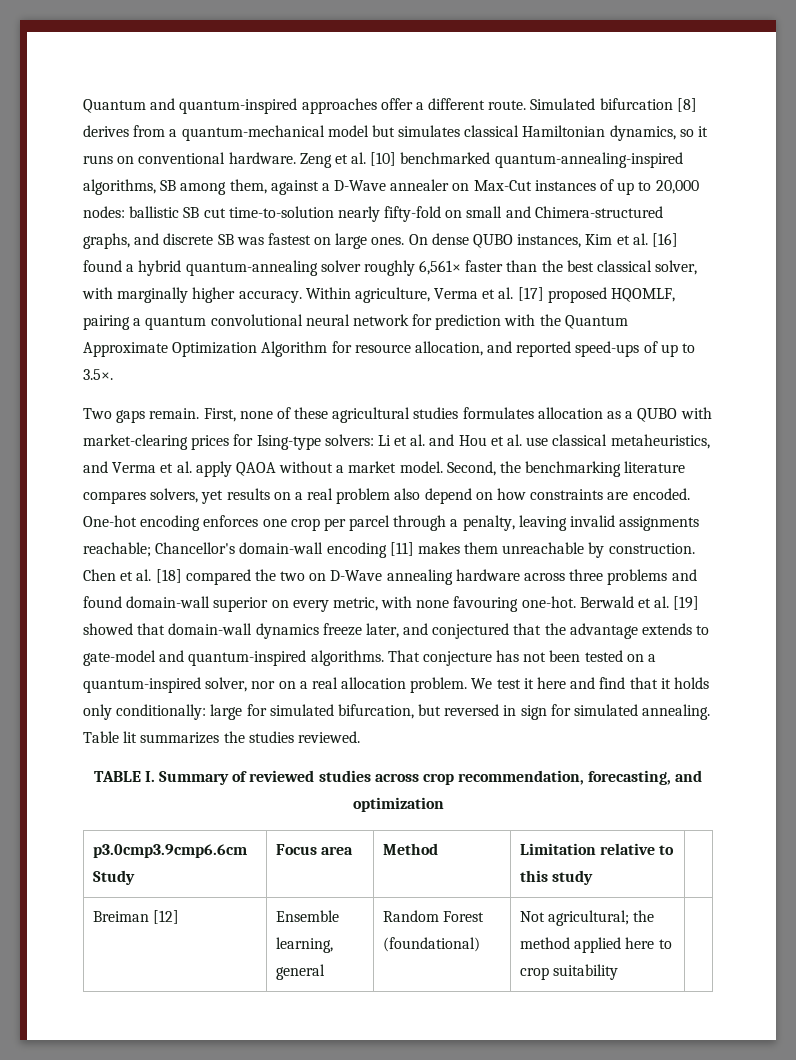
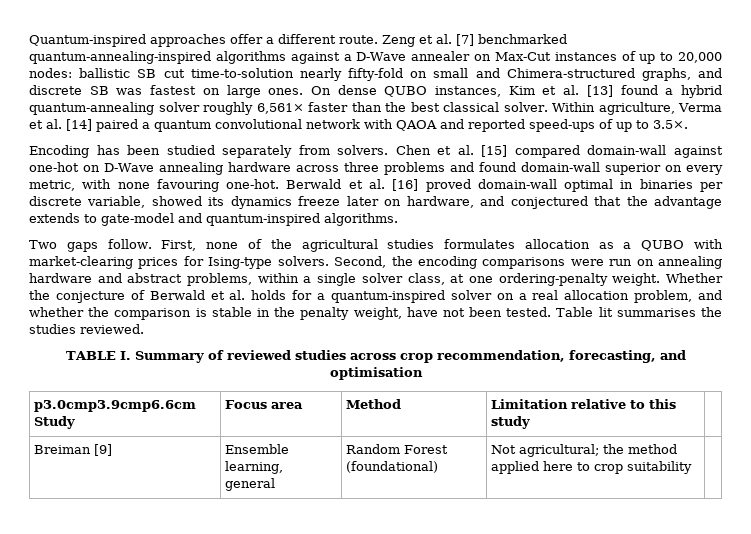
[83,98,298,114] Quantum and quantum-inspired -> [29,34,146,47] Quantum-inspired
[530,98,697,112] [83,125,709,141] [83,152,296,164] Simulated bifurcation [8] derives from a quantum-mechanical model but simulates classical Hamiltonian dynamics, so it runs on conventional hardware. -> (378, 39) none
[370,152,397,166] [10] -> [456,34,474,46] [7]
[83,179,267,195] algorithms, SB among them, -> [215,51,286,64] algorithms
[651,233,678,247] [16] -> [586,85,613,97] [13]
[655,260,698,275] [82,287,302,303] solver, with marginally higher accuracy. -> [503,102,548,112] solver.
[517,287,676,303] [83,314,628,330] [83,341,483,357] [17] proposed HQOMLF, pairing a quantum convolutional neural network for prediction with the Quantum Approximate Optimization Algorithm for resource allocation, -> [66,119,437,132] [14] paired a quantum convolutional network with QAOA
[83,407,712,423] [83,434,710,450] [83,461,686,477] [83,488,690,504] [83,515,700,531] [83,542,695,558] [83,569,306,585] Two gaps remain. First, none of these agricultural studies formulates allocation as a QUBO with market-clearing prices for Ising-type solvers: Li et al. and Hou et al. use classical metaheuristics, and Verma et al. apply QAOA without a market model. Second, the benchmarking literature compares solvers, yet results on a real problem also depend on how constraints are encoded. One-hot encoding enforces one crop per parcel through a penalty, leaving invalid assignments reachable; Chancellor's domain-wall encoding [11] makes them unreachable by construction. Chen et al. [18] compared the two -> [29,145,724,158] [29,162,79,172] Encoding has been studied separately from solvers. Chen et al. [15] compared domain-wall against one-hot
[673,596,700,610] [83,623,399,639] [19] showed that domain-wall dynamics freeze later, -> [392,179,724,192] [29,196,474,209] [16] proved domain-wall optimal in binaries per discrete variable, showed its dynamics freeze later on hardware,
[387,650,657,666] [83,677,709,693] [83,704,711,720] That conjecture has not been tested on a quantum-inspired solver, nor on a real allocation problem. We test it here and find that it holds only conditionally: large for simulated bifurcation, but reversed in sign for simulated annealing. -> [29,239,723,252] [29,256,722,269] [29,273,723,286] [29,290,722,303] [29,307,552,320] // Two gaps follow. First, none of the agricultural studies formulates allocation as a QUBO with market-clearing prices for Ising-type solvers. Second, the encoding comparisons were run on annealing hardware and abstract problems, within a single solver class, at one ordering-penalty weight. Whether the conjecture of Berwald et al. holds for a quantum-inspired solver on a real allocation problem, and whether the comparison is stable in the penalty weight, have not been tested.
[140,732,220,744] summarizes -> [616,308,696,317] summarises
[352,797,444,812] optimization -> [329,367,423,380] optimisation
[153,910,180,924] [12] -> [94,444,113,456] [9]

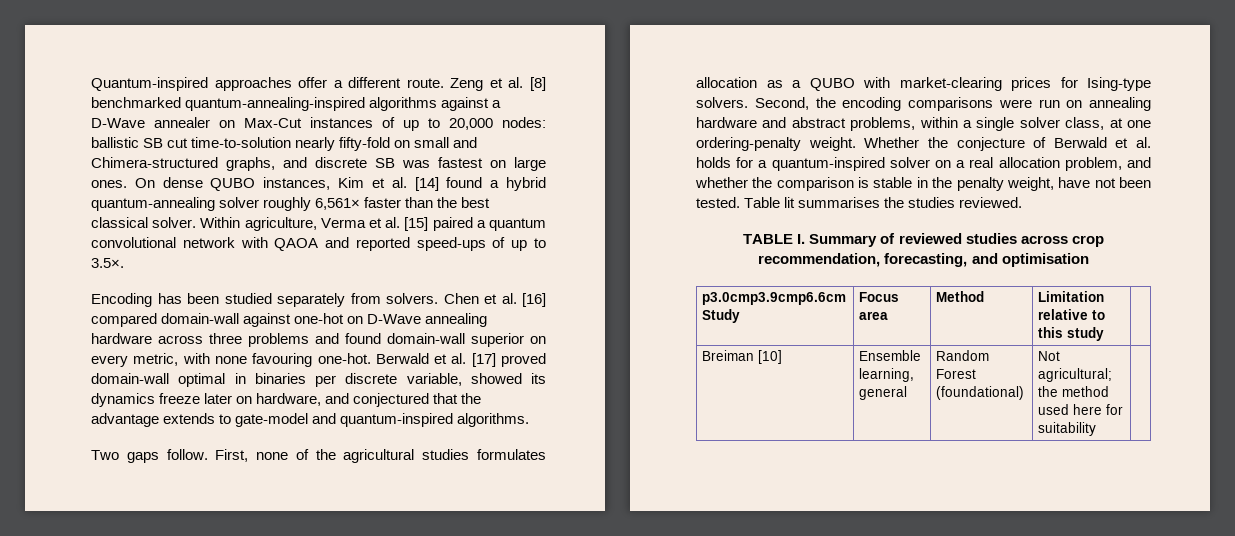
[456,34,474,46] [7] -> [529,77,546,91] [8]
[586,85,613,97] [13] -> [414,177,439,191] [14]
[66,119,92,131] [14] -> [404,217,429,231] [15]
[481,145,508,157] [15] -> [522,293,546,307] [16]
[392,179,419,191] [16] -> [471,353,496,367] [17]
[94,444,113,456] [9] -> [758,350,783,364] [10]
[491,461,624,474] applied here to crop -> [1038,404,1124,415] used here for

